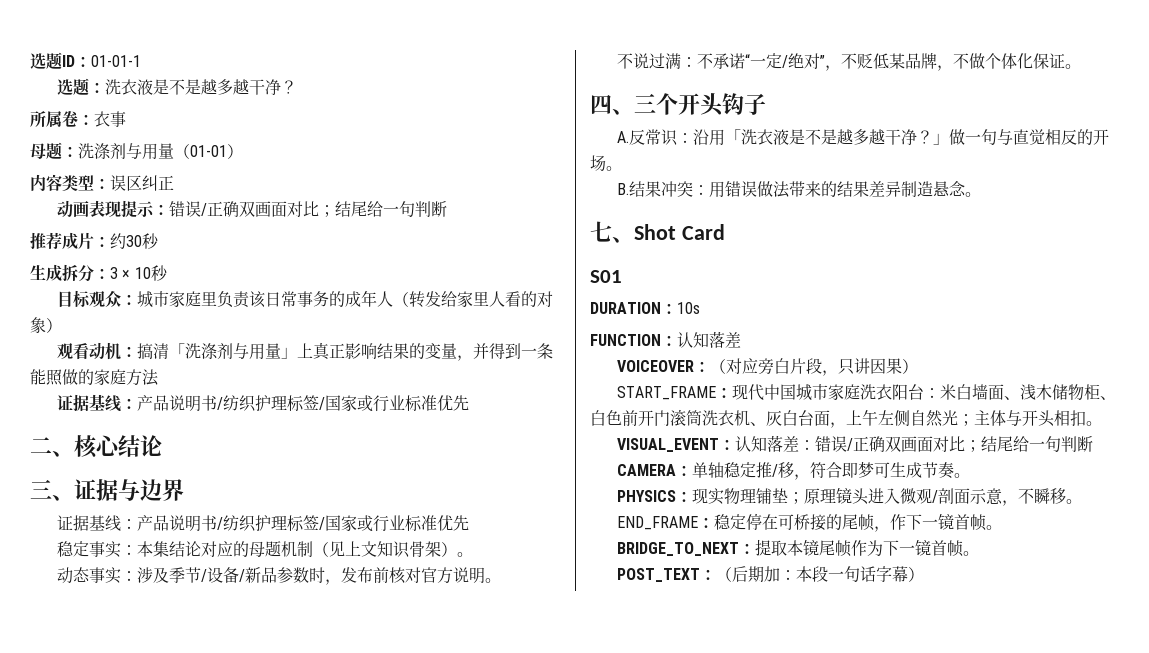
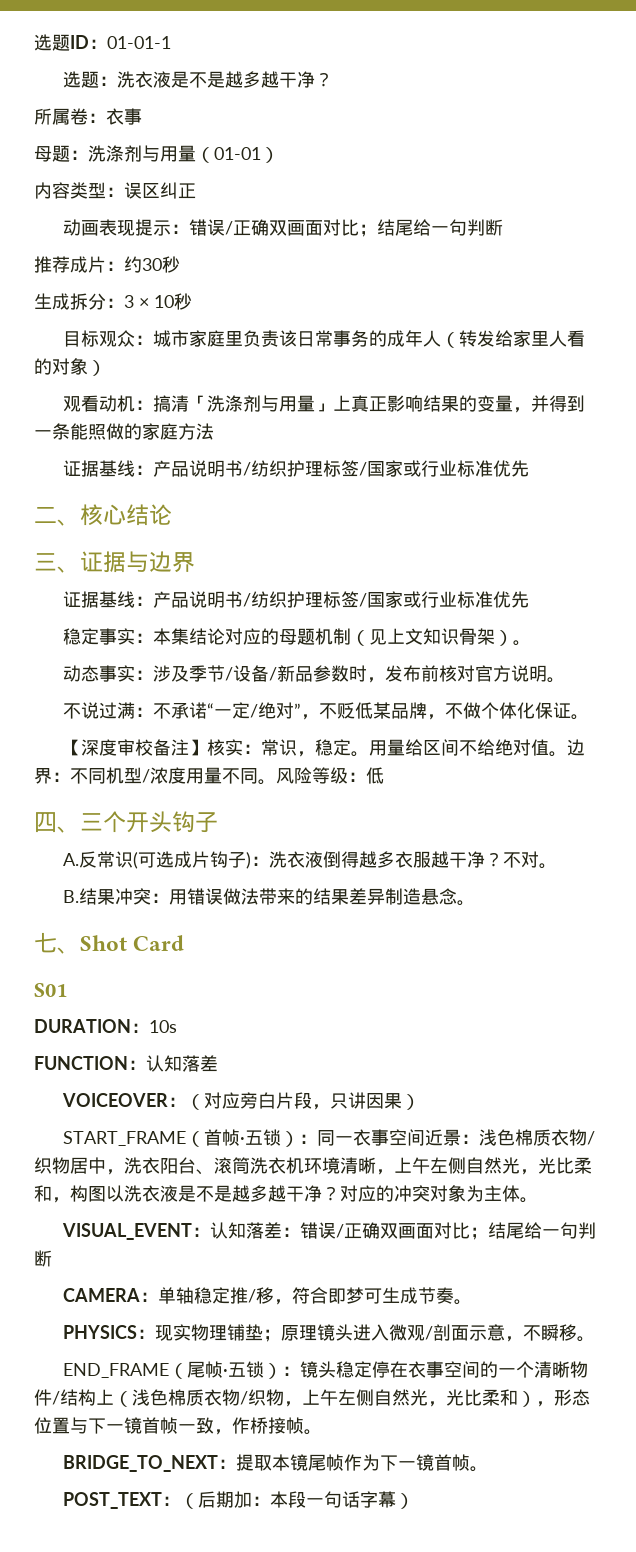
(1081, 66) none -> [62,739,585,757] [34,767,384,785] // 【深度审校备注】核实：常识，稳定。用量给区间不给绝对值。边界：不同机型/浓度用量不同。风险等级：低
[676,129,1109,146] [590,155,606,171] ：沿用「洗衣液是不是越多越干净？」做一句与直觉相反的开场 -> [132,851,539,869] (可选成片钩子)：洗衣液倒得越多衣服越干净？不对
[715,384,1116,401] [590,409,1086,428] ：现代中国城市家庭洗衣阳台：米白墙面、浅木储物柜、白色前开门滚筒洗衣机、灰白台面，上午左侧自然光；主体与开头相扣 -> [185,1129,595,1147] [34,1157,592,1175] [34,1185,520,1203] （首帧·五锁）：同一衣事空间近景：浅色棉质衣物/织物居中，洗衣阳台、滚筒洗衣机环境清晰，上午左侧自然光，光比柔和，构图以洗衣液是不是越多越干净？对应的冲突对象为主体
[697,513,970,532] ：稳定停在可桥接的尾帧，作下一镜首 -> [168,1361,588,1379] [34,1389,590,1407] [34,1417,286,1435] （尾帧·五锁）：镜头稳定停在衣事空间的一个清晰物件/结构上（浅色棉质衣物/织物，上午左侧自然光，光比柔和），形态位置与下一镜首帧一致，作桥接

